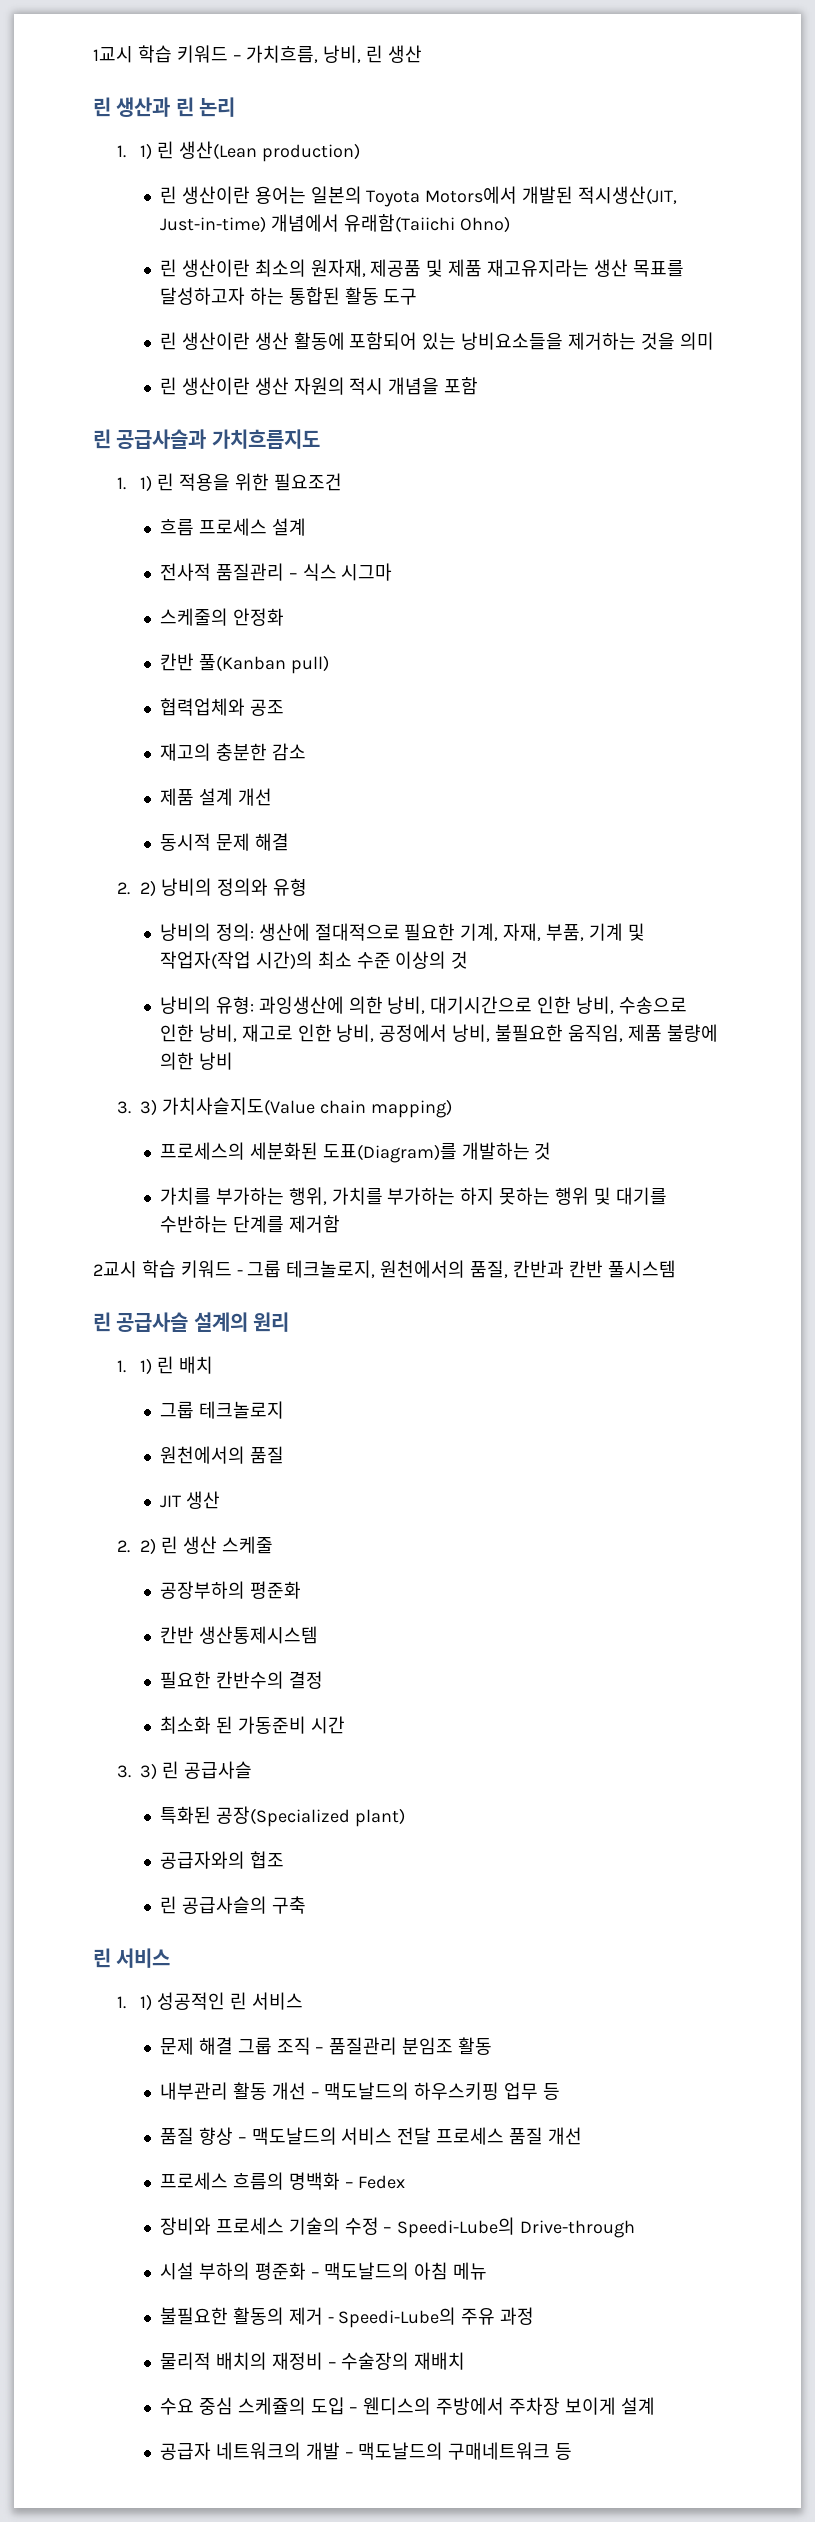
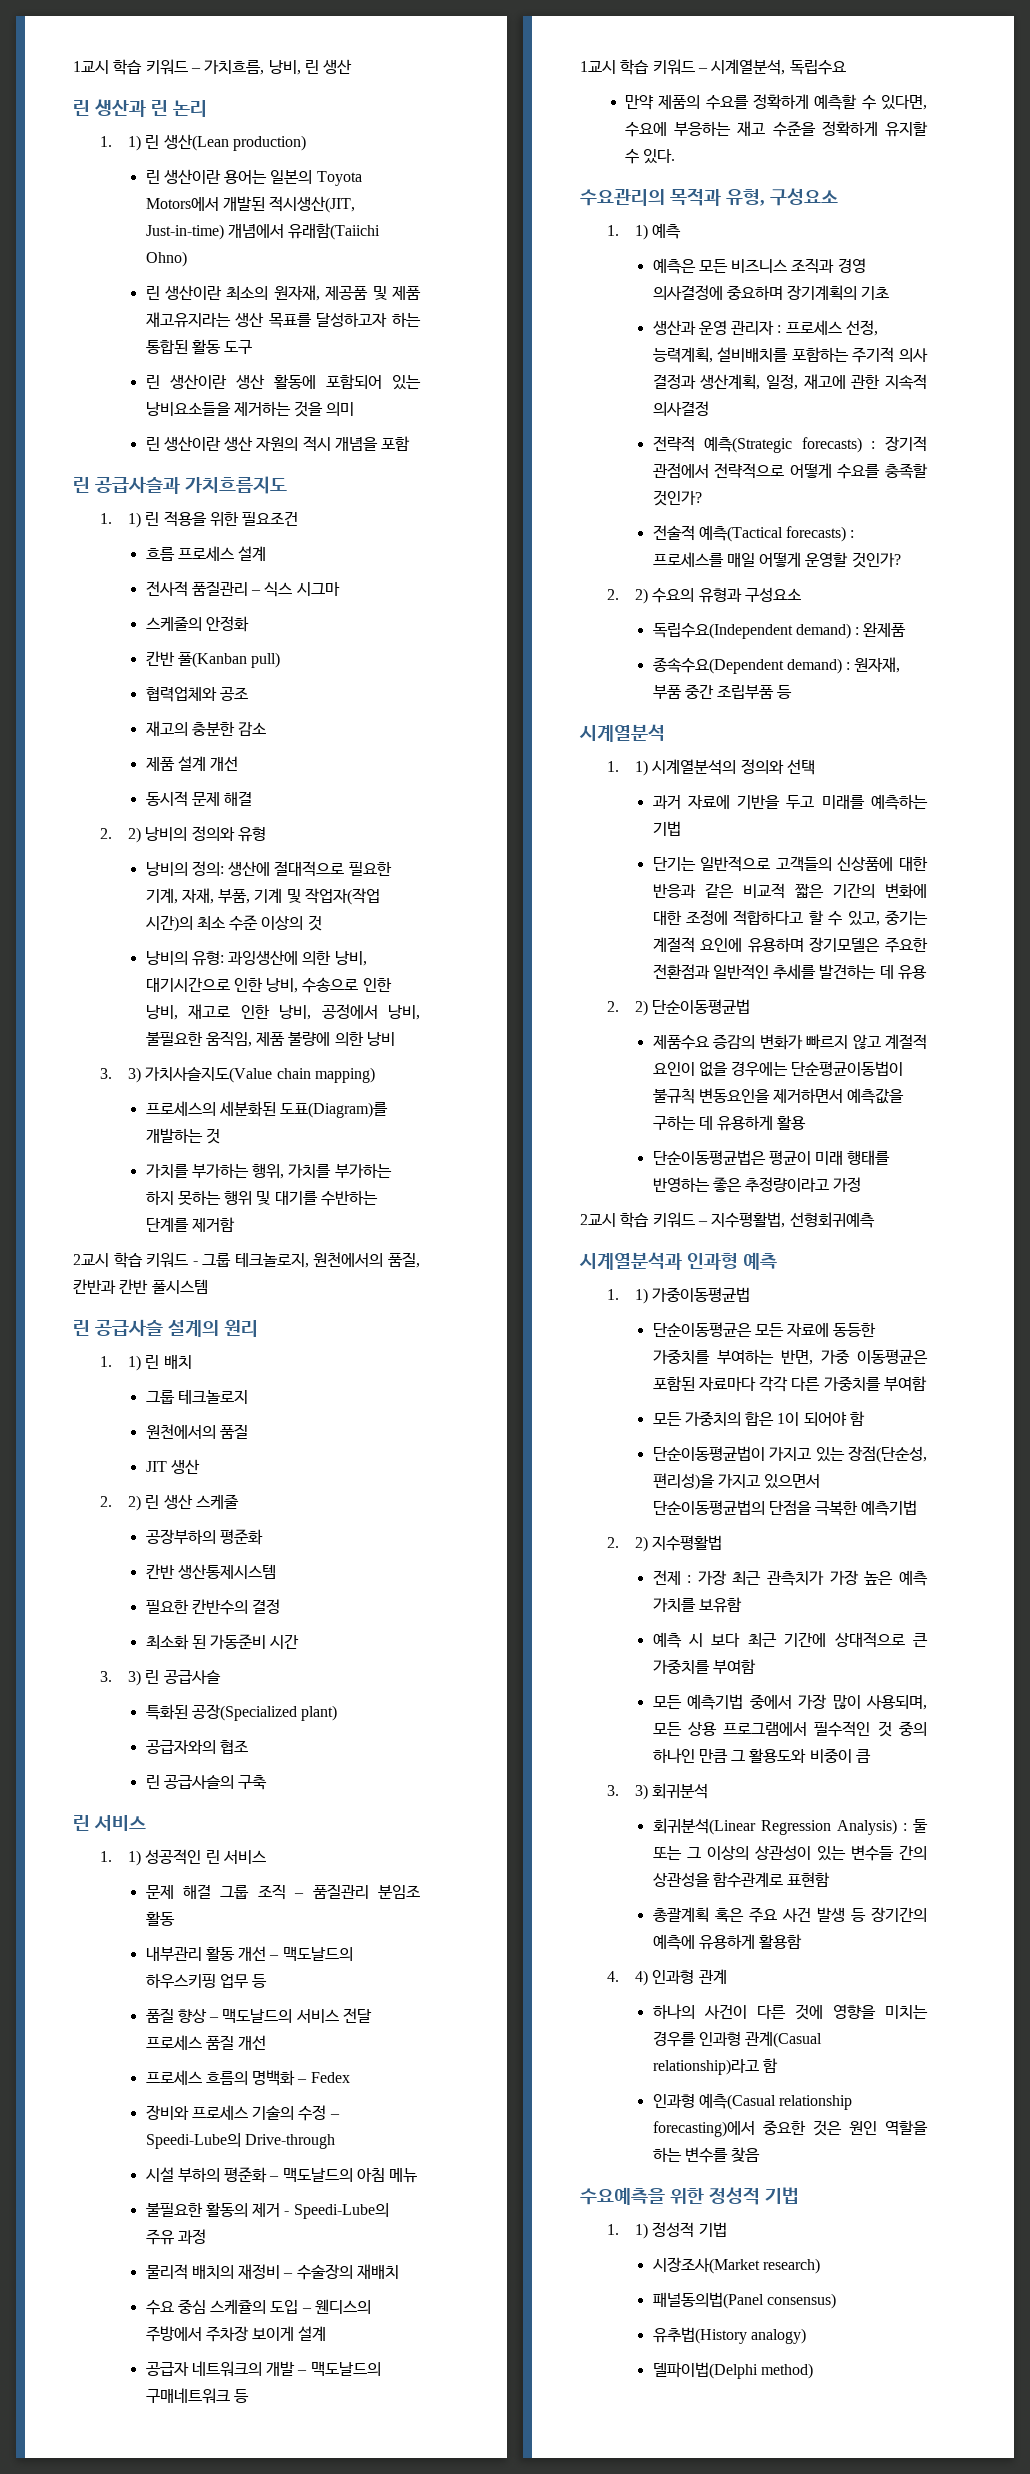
(573, 2451) none -> [580,59,846,75] [625,94,927,110] [625,121,928,137] [625,149,676,164] [580,188,838,206] [607,223,682,240] [652,258,866,274] [652,285,890,300] [652,320,879,336] [652,347,928,363] [652,374,927,390] [652,401,709,416] [652,436,927,453] [652,463,928,479] [652,490,702,506] [652,525,855,542] [652,552,901,568] [607,587,801,604] [652,622,907,639] [652,657,901,674] [652,684,793,699] [579,724,665,742] [607,759,815,776] [652,794,928,810] [652,821,681,836] [652,856,928,872] [652,883,927,899] [652,910,928,926] [652,937,928,953] [652,964,928,980] [607,999,751,1016] [652,1034,927,1050] [652,1061,904,1077] [652,1088,905,1104] [652,1115,807,1131] [652,1150,891,1165] [652,1177,862,1192] [580,1212,875,1228] [579,1252,777,1270] [607,1287,751,1304] [652,1322,877,1337] [652,1349,928,1365] [652,1376,928,1392] [652,1411,866,1426] [652,1446,927,1463] [652,1473,821,1490] [652,1500,918,1516] [607,1535,723,1552] [652,1570,928,1586] [652,1597,742,1613] [652,1632,928,1648] [652,1659,756,1674] [652,1694,927,1710] [652,1721,927,1737] [652,1748,872,1763] [607,1783,709,1800] [652,1818,928,1835] [652,1845,927,1861] [652,1872,831,1888] [652,1907,927,1923] [652,1934,803,1950] [607,1969,727,1986] [652,2004,928,2020] [652,2031,823,2048] [652,2058,778,2075] [652,2093,853,2110] [652,2120,928,2137] [652,2147,761,2163] [580,2187,799,2205] [607,2222,727,2239] [652,2257,820,2274] [652,2292,836,2309] [652,2327,806,2344] [652,2362,813,2379] // 1교시 학습 키워드 – 시계열분석, 독립수요 // 만약 제품의 수요를 정확하게 예측할 수 있다면, 수요에 부응하는 재고 수준을 정확하게 유지할 수 있다. // 수요관리의 목적과 유형, 구성요소 // 1. 1) 예측 // 예측은 모든 비즈니스 조직과 경영 의사결정에 중요하며 장기계획의 기초 // 생산과 운영 관리자 : 프로세스 선정, 능력계획, 설비배치를 포함하는 주기적 의사 결정과 생산계획, 일정, 재고에 관한 지속적 의사결정 // 전략적 예측(Strategic forecasts) : 장기적 관점에서 전략적으로 어떻게 수요를 충족할 것인가? // 전술적 예측(Tactical forecasts) : 프로세스를 매일 어떻게 운영할 것인가? // 2. 2) 수요의 유형과 구성요소 // 독립수요(Independent demand) : 완제품 // 종속수요(Dependent demand) : 원자재, 부품 중간 조립부품 등 // 시계열분석 // 1. 1) 시계열분석의 정의와 선택 // 과거 자료에 기반을 두고 미래를 예측하는 기법 // 단기는 일반적으로 고객들의 신상품에 대한 반응과 같은 비교적 짧은 기간의 변화에 대한 조정에 적합하다고 할 수 있고, 중기는 계절적 요인에 유용하며 장기모델은 주요한 전환점과 일반적인 추세를 발견하는 데 유용 // 2. 2) 단순이동평균법 // 제품수요 증감의 변화가 빠르지 않고 계절적 요인이 없을 경우에는 단순평균이동법이 불규칙 변동요인을 제거하면서 예측값을 구하는 데 유용하게 활용 // 단순이동평균법은 평균이 미래 행태를 반영하는 좋은 추정량이라고 가정 // 2교시 학습 키워드 – 지수평활법, 선형회귀예측 // 시계열분석과 인과형 예측 // 1. 1) 가중이동평균법 // 단순이동평균은 모든 자료에 동등한 가중치를 부여하는 반면, 가중 이동평균은 포함된 자료마다 각각 다른 가중치를 부여함 // 모든 가중치의 합은 1이 되어야 함 // 단순이동평균법이 가지고 있는 장점(단순성, 편리성)을 가지고 있으면서 단순이동평균법의 단점을 극복한 예측기법 // 2. 2) 지수평활법 // 전제 : 가장 최근 관측치가 가장 높은 예측 가치를 보유함 // 예측 시 보다 최근 기간에 상대적으로 큰 가중치를 부여함 // 모든 예측기법 중에서 가장 많이 사용되며, 모든 상용 프로그램에서 필수적인 것 중의 하나인 만큼 그 활용도와 비중이 큼 // 3. 3) 회귀분석 // 회귀분석(Linear Regression Analysis) : 둘 또는 그 이상의 상관성이 있는 변수들 간의 상관성을 함수관계로 표현함 // 총괄계획 혹은 주요 사건 발생 등 장기간의 예측에 유용하게 활용함 // 4. 4) 인과형 관계 // 하나의 사건이 다른 것에 영향을 미치는 경우를 인과형 관계(Casual relationship)라고 함 // 인과형 예측(Casual relationship forecasting)에서 중요한 것은 원인 역할을 하는 변수를 찾음 // 수요예측을 위한 정성적 기법 // 1. 1) 정성적 기법 // 시장조사(Market research) // 패널동의법(Panel consensus) // 유추법(History analogy) // 델파이법(Delphi method)

